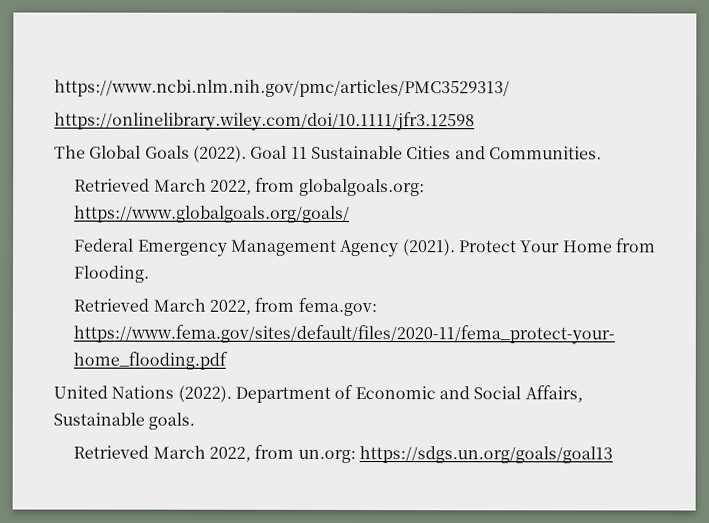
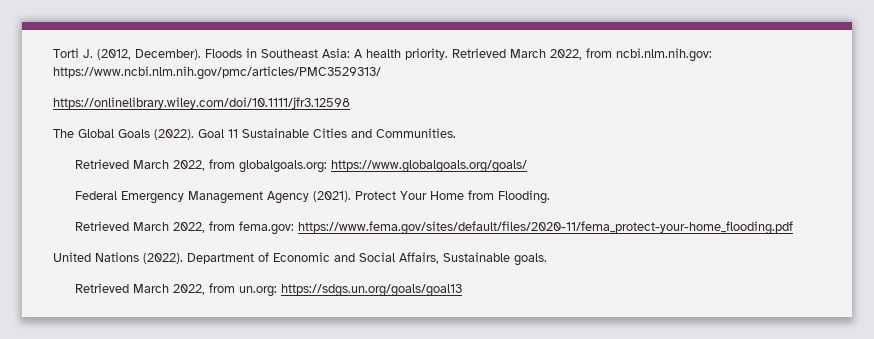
(54, 88) none -> [53,48,712,62] Torti J. (2012, December). Floods in Southeast Asia: A health priority. Retrieved March 2022, from ncbi.nlm.nih.gov:

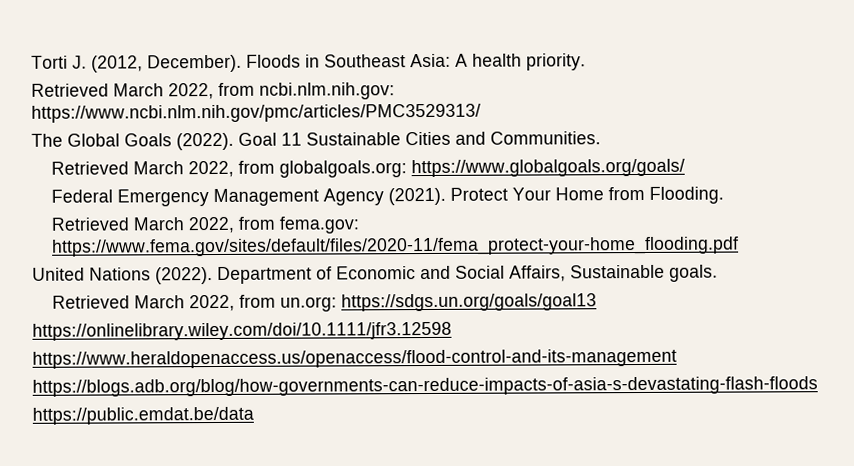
(448, 54) none -> (586, 62) //
[53,97,350,109] // https://onlinelibrary.wiley.com/doi/10.1111/jfr3.12598 -> (481, 113) none
(463, 290) none -> [32,321,452,341] [32,348,677,369] [32,376,818,397] [32,406,254,425] // https://onlinelibrary.wiley.com/doi/10.1111/jfr3.12598 // https://www.heraldopenaccess.us/openaccess/flood-control-and-its-management // https://blogs.adb.org/blog/how-governments-can-reduce-impacts-of-asia-s-devastating-flash-floods // https://public.emdat.be/data

